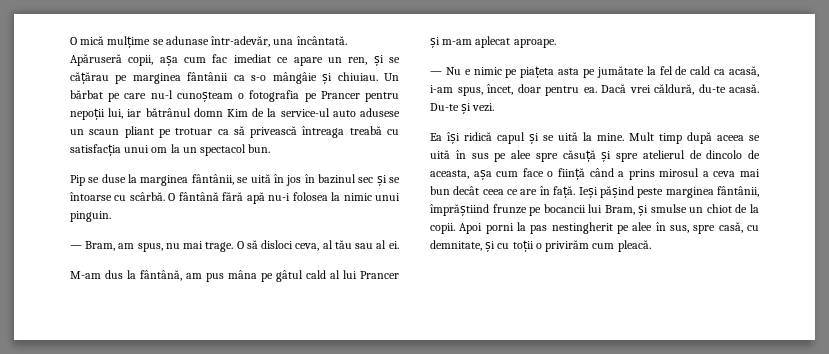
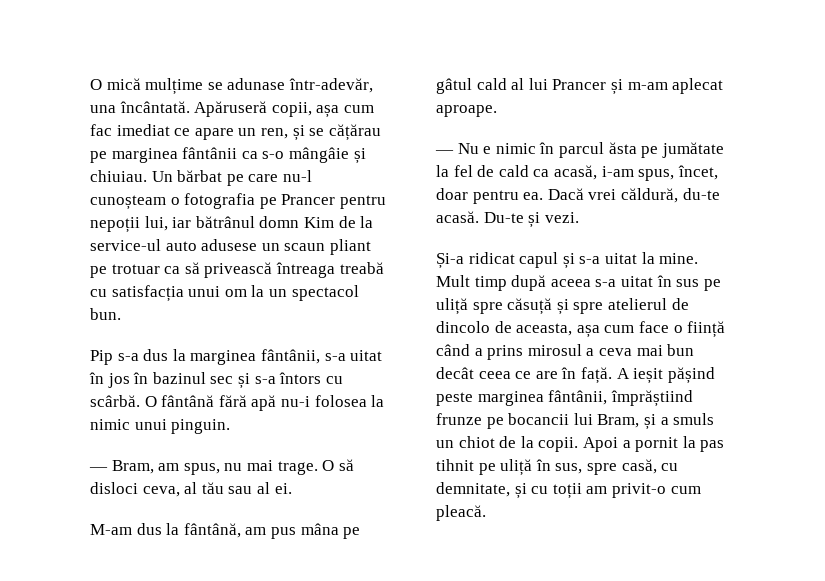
[88,174,126,183] se duse -> [117,349,169,361] s-a dus
[237,174,271,183] se uită -> [324,350,383,361] s-a uitat
[388,177,400,183] [70,192,112,201] se întoarse -> [254,372,322,384] s-a întors
[505,66,580,78] pe piațeta asta -> [539,142,637,158] în parcul ăsta
[430,132,578,144] Ea își ridică capul și se uită -> [436,252,637,269] Și-a ridicat capul și s-a uitat
[749,135,760,141] [430,150,450,159] se uită -> [595,276,653,287] s-a uitat
[511,150,531,159] alee -> [436,298,468,315] uliță
[578,187,598,198] Ieși -> [616,368,664,384] A ieșit
[650,204,687,213] smulse -> [660,413,715,425] a smuls
[485,222,653,234] porni la pas nestingherit pe alee -> [622,436,725,452] [436,459,533,476] a pornit la pas tihnit pe uliță
[535,240,590,252] o privirăm -> [586,483,666,498] am privit-o

